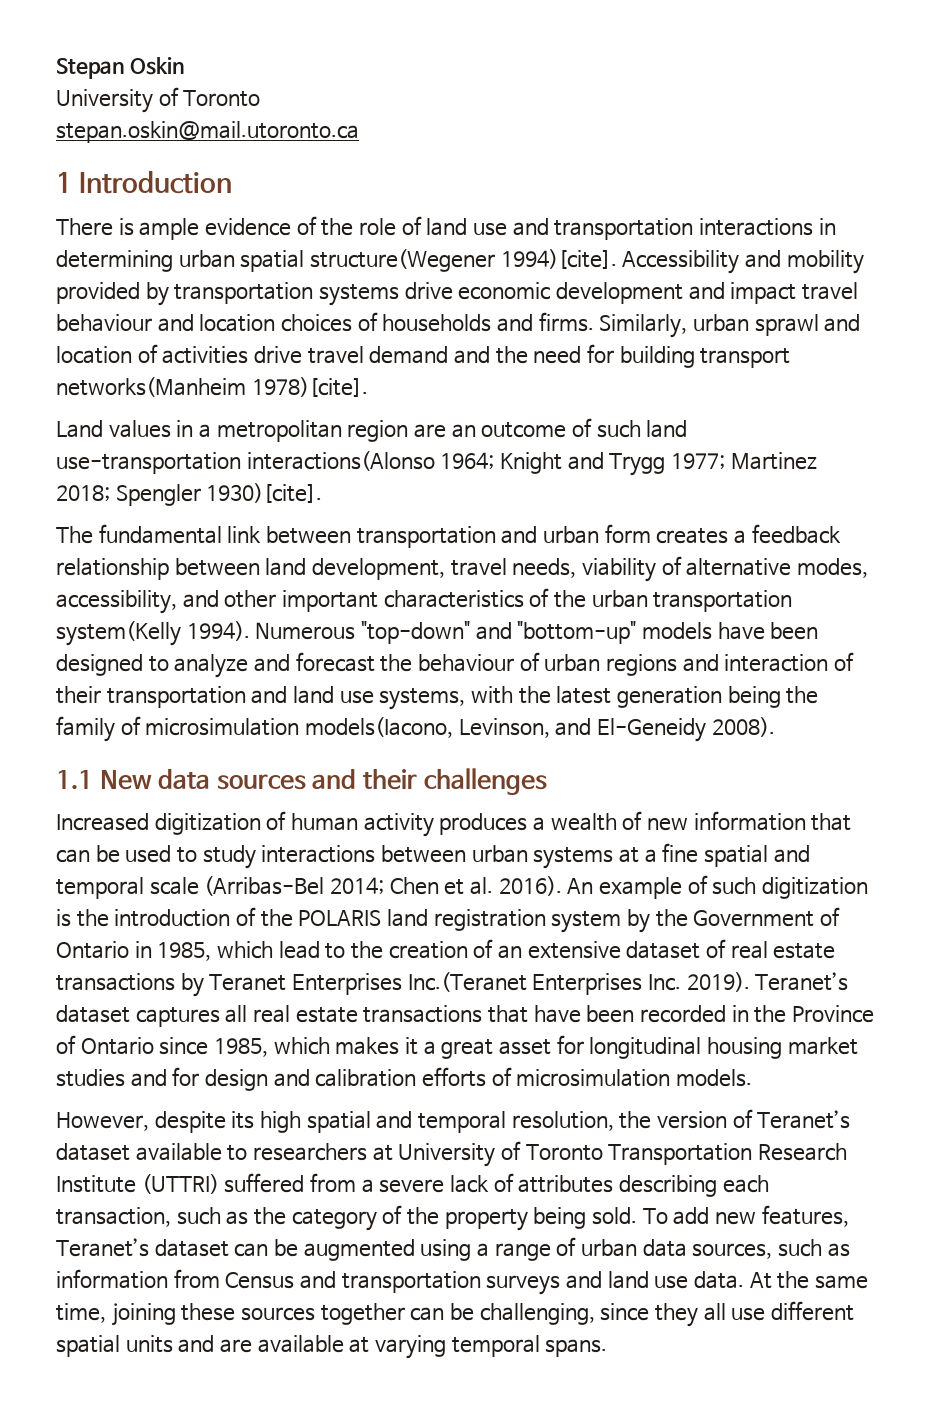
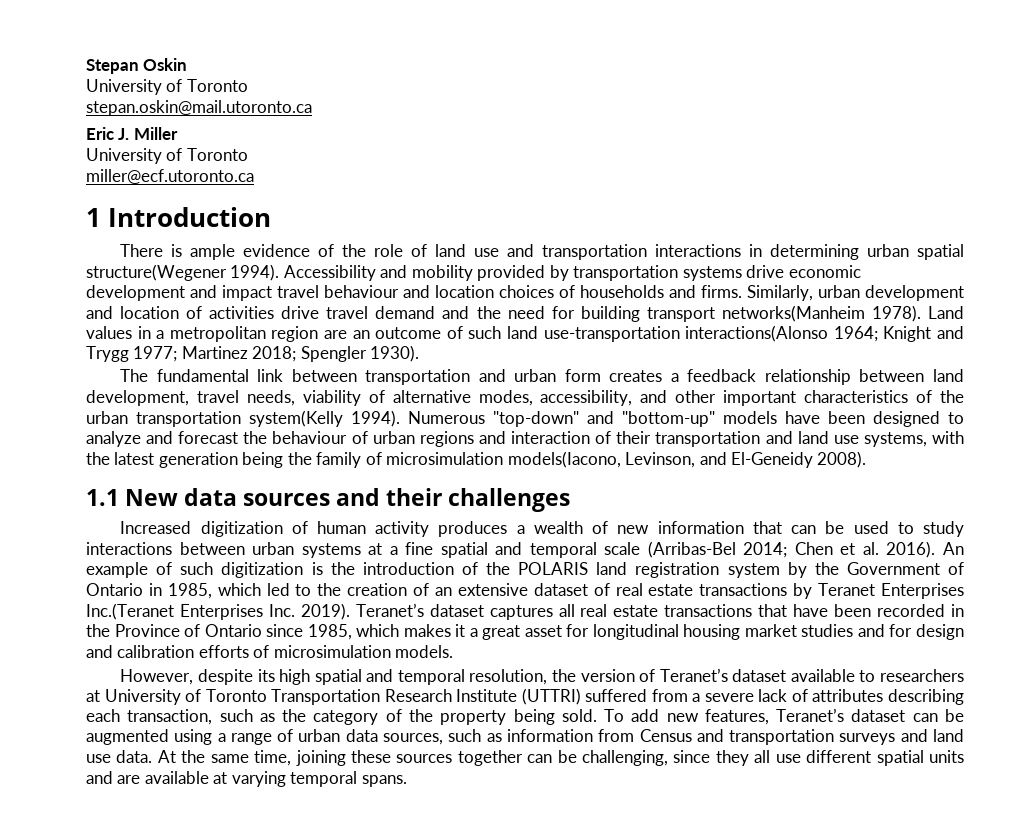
(359, 132) none -> [86,127,178,140] [86,148,248,164] [86,169,254,184] // Eric J. Miller // University of Toronto // miller@ecf.utoronto.ca
[500,249,617,269] 1994)[cite]. -> [230,264,280,281] 1994).
[754,314,819,336] sprawl -> [865,285,964,301] development
[251,377,368,397] 1978)[cite]. // -> [871,305,921,322] 1978).
[206,483,323,503] 1930)[cite]. -> [370,345,420,362] 1930).
[278,941,320,959] lead -> [266,583,290,596] led

